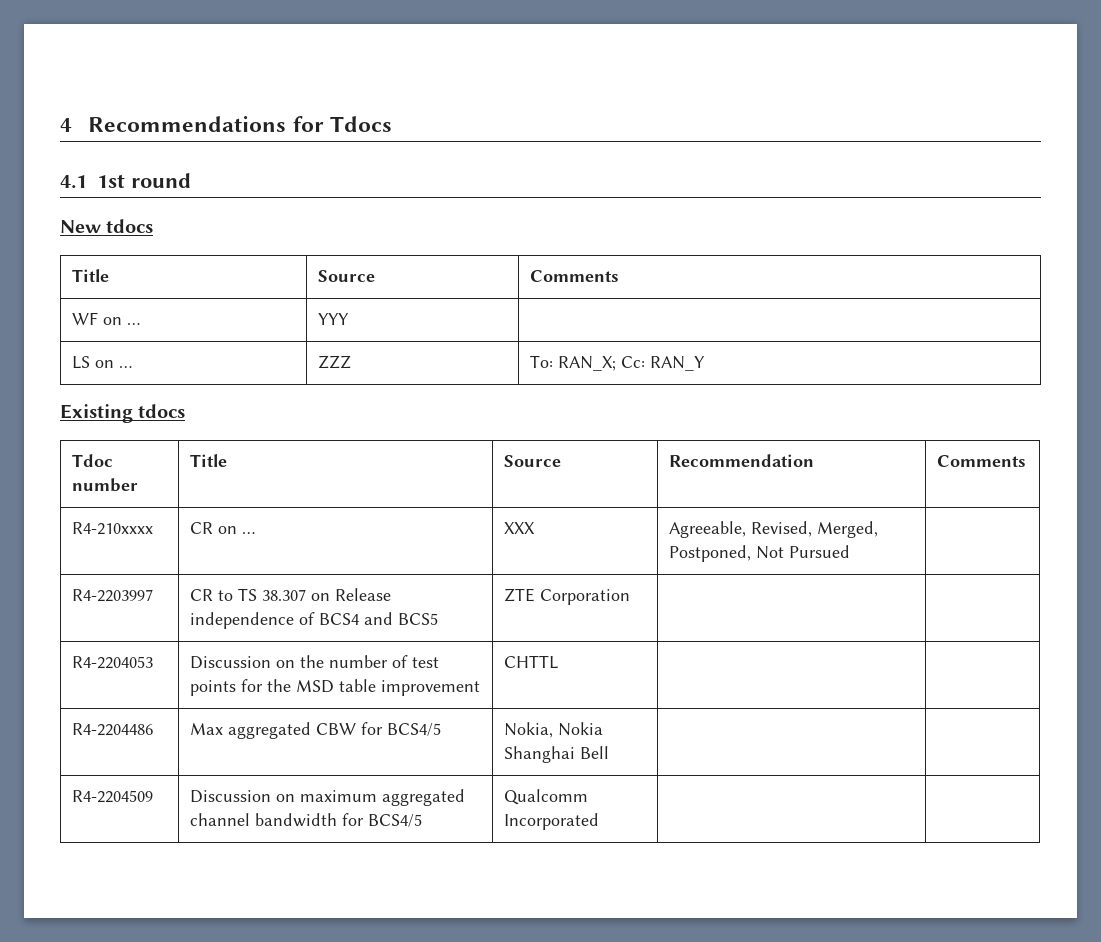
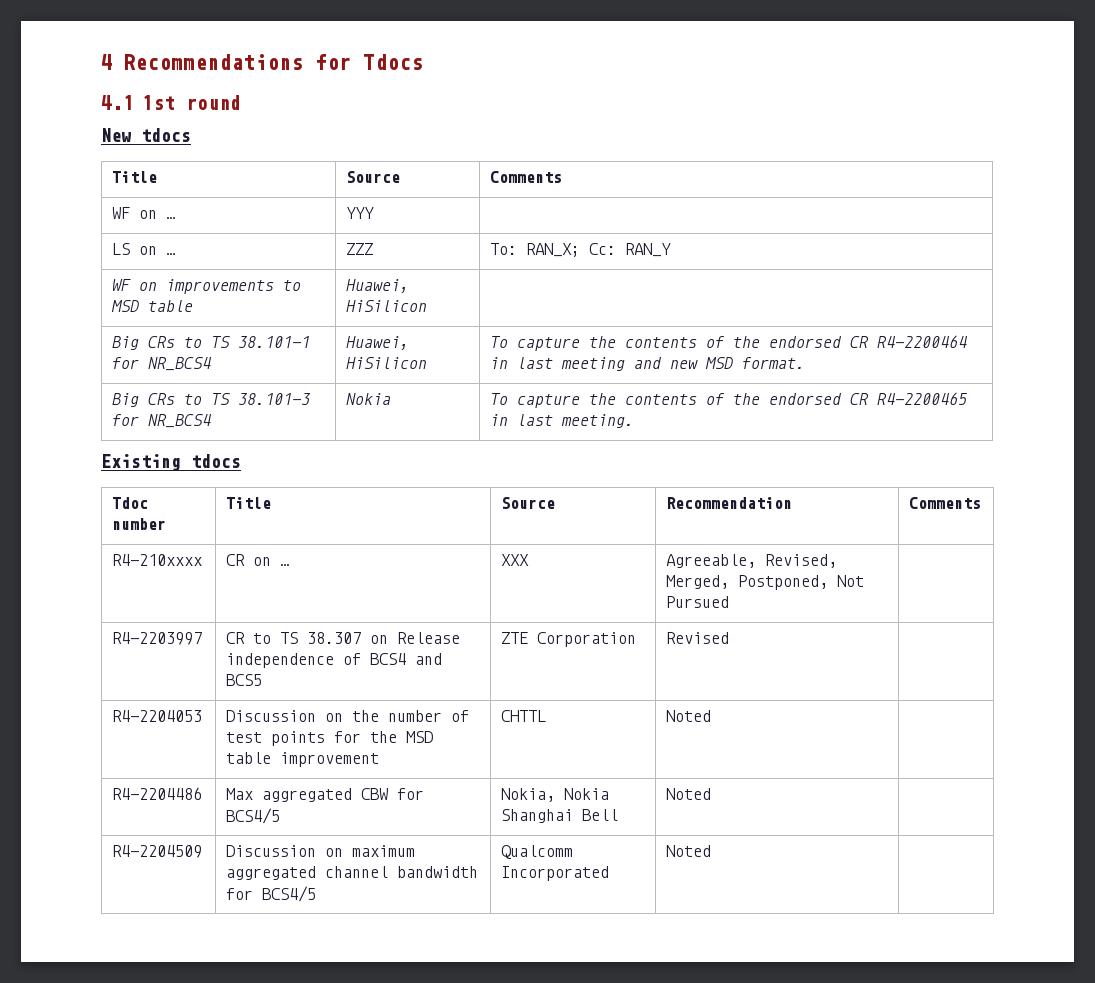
(706, 363) none -> [111,279,301,294] [110,300,193,312] [345,279,409,293] [345,300,427,312] [111,336,310,350] [111,357,212,371] [345,336,409,350] [345,357,427,369] [489,335,968,351] [489,357,805,371] [111,393,311,407] [111,414,212,428] [345,393,391,405] [489,392,968,408] [489,414,634,428] // WF on improvements to MSD table | Huawei, HiSilicon | // Big CRs to TS 38.101-1 for NR_BCS4 | Huawei, HiSilicon | To capture the contents of the endorsed CR R4-2200464 in last meeting and new MSD format. // Big CRs to TS 38.101-3 for NR_BCS4 | Nokia | To capture the contents of the endorsed CR R4-2200465 in last meeting.
(631, 597) none -> [665,632,729,644] Revised
(559, 662) none -> [665,710,711,722] Noted
(610, 752) none -> [665,788,711,800] Noted
(600, 821) none -> [665,845,711,857] Noted

